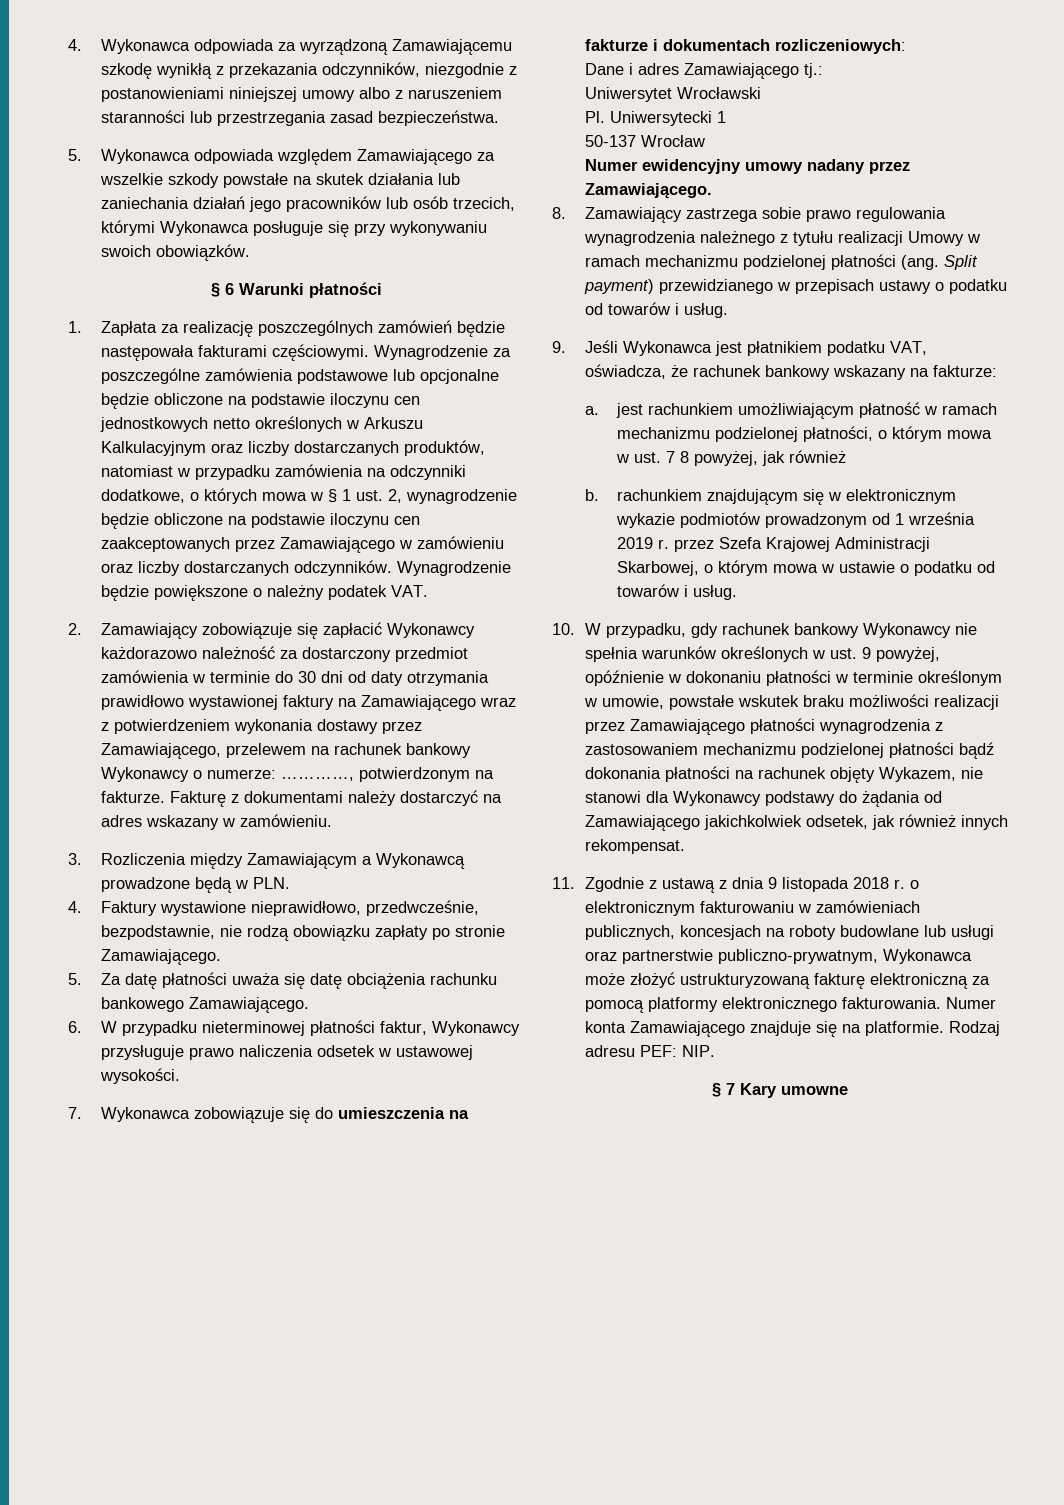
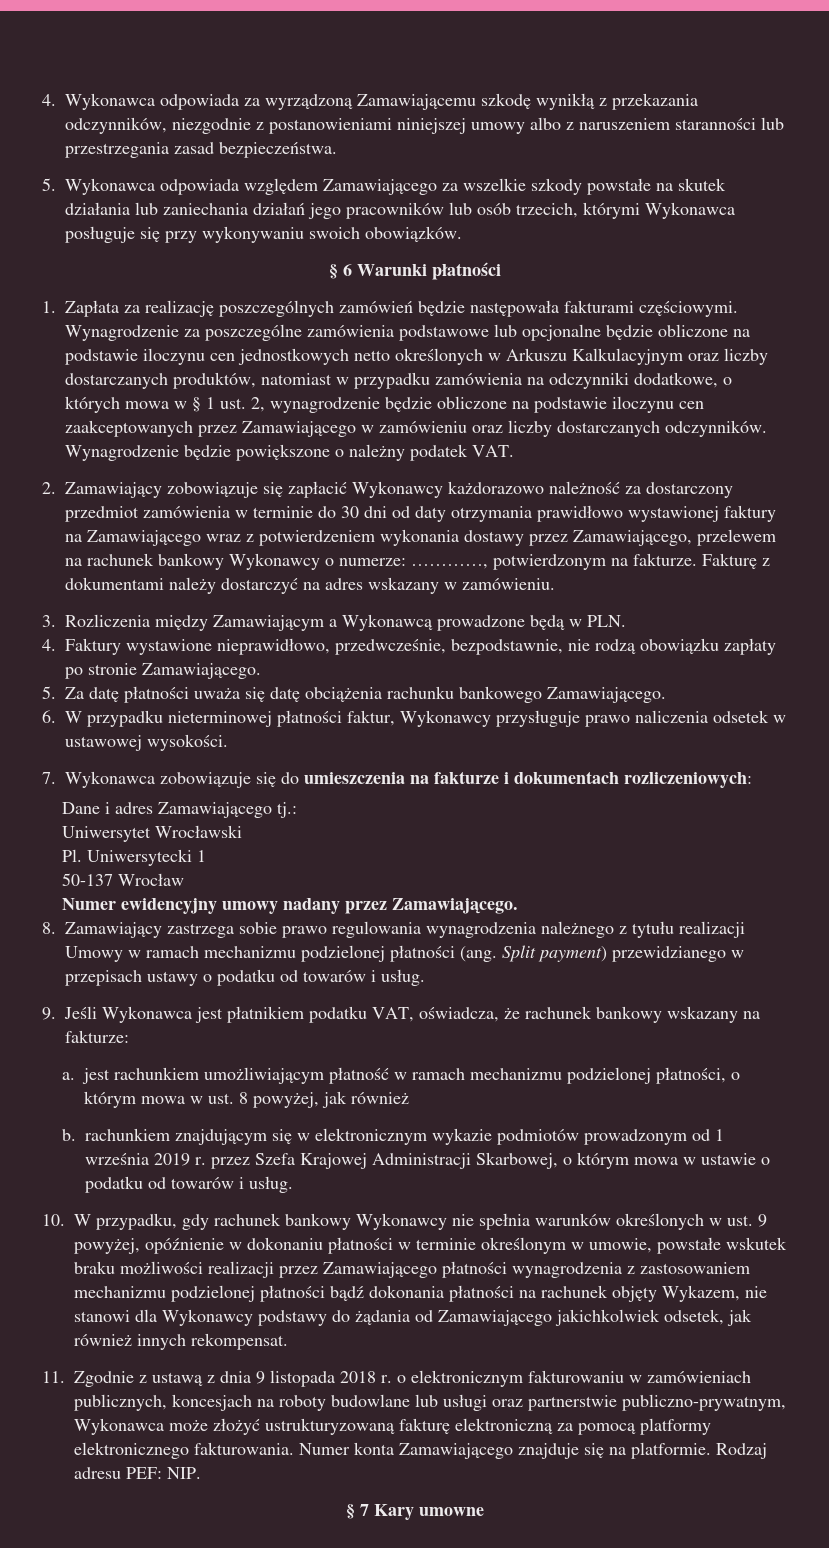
[666,451,676,463] 7 -> (235, 1098) none

